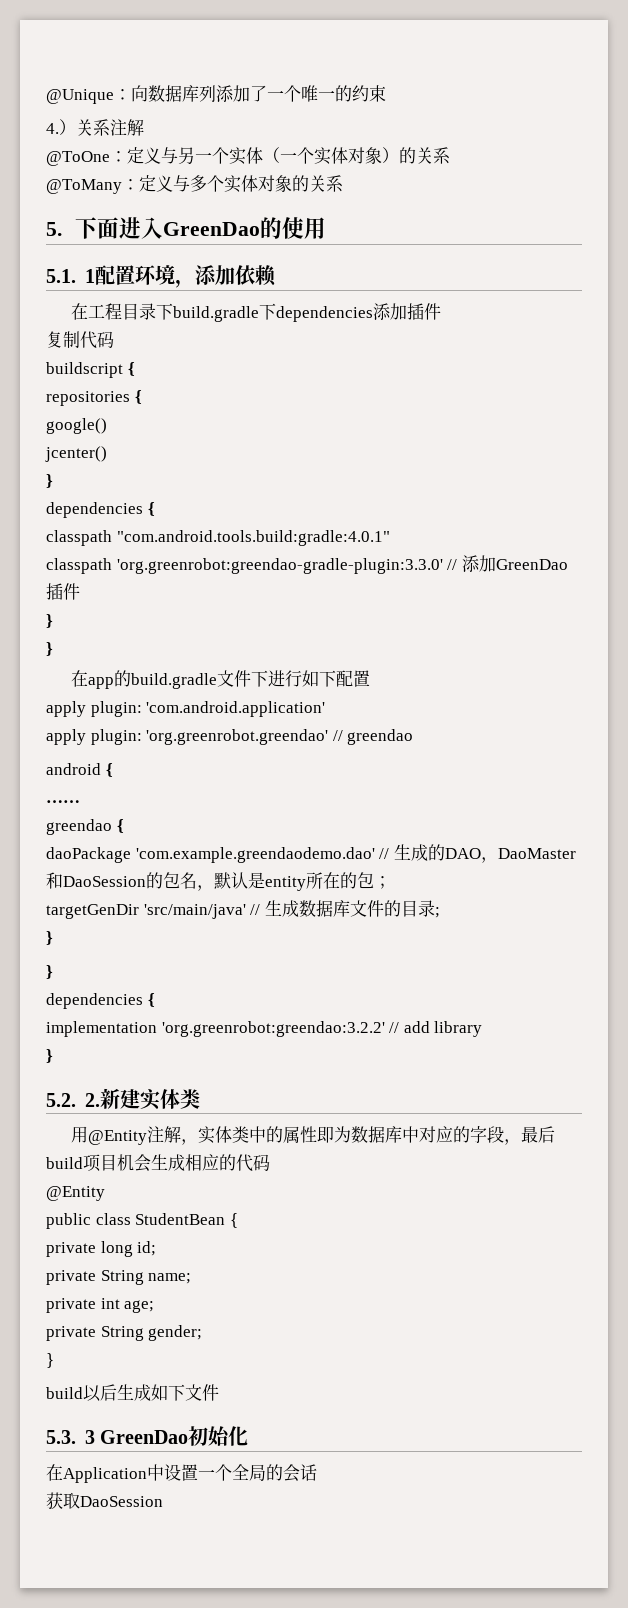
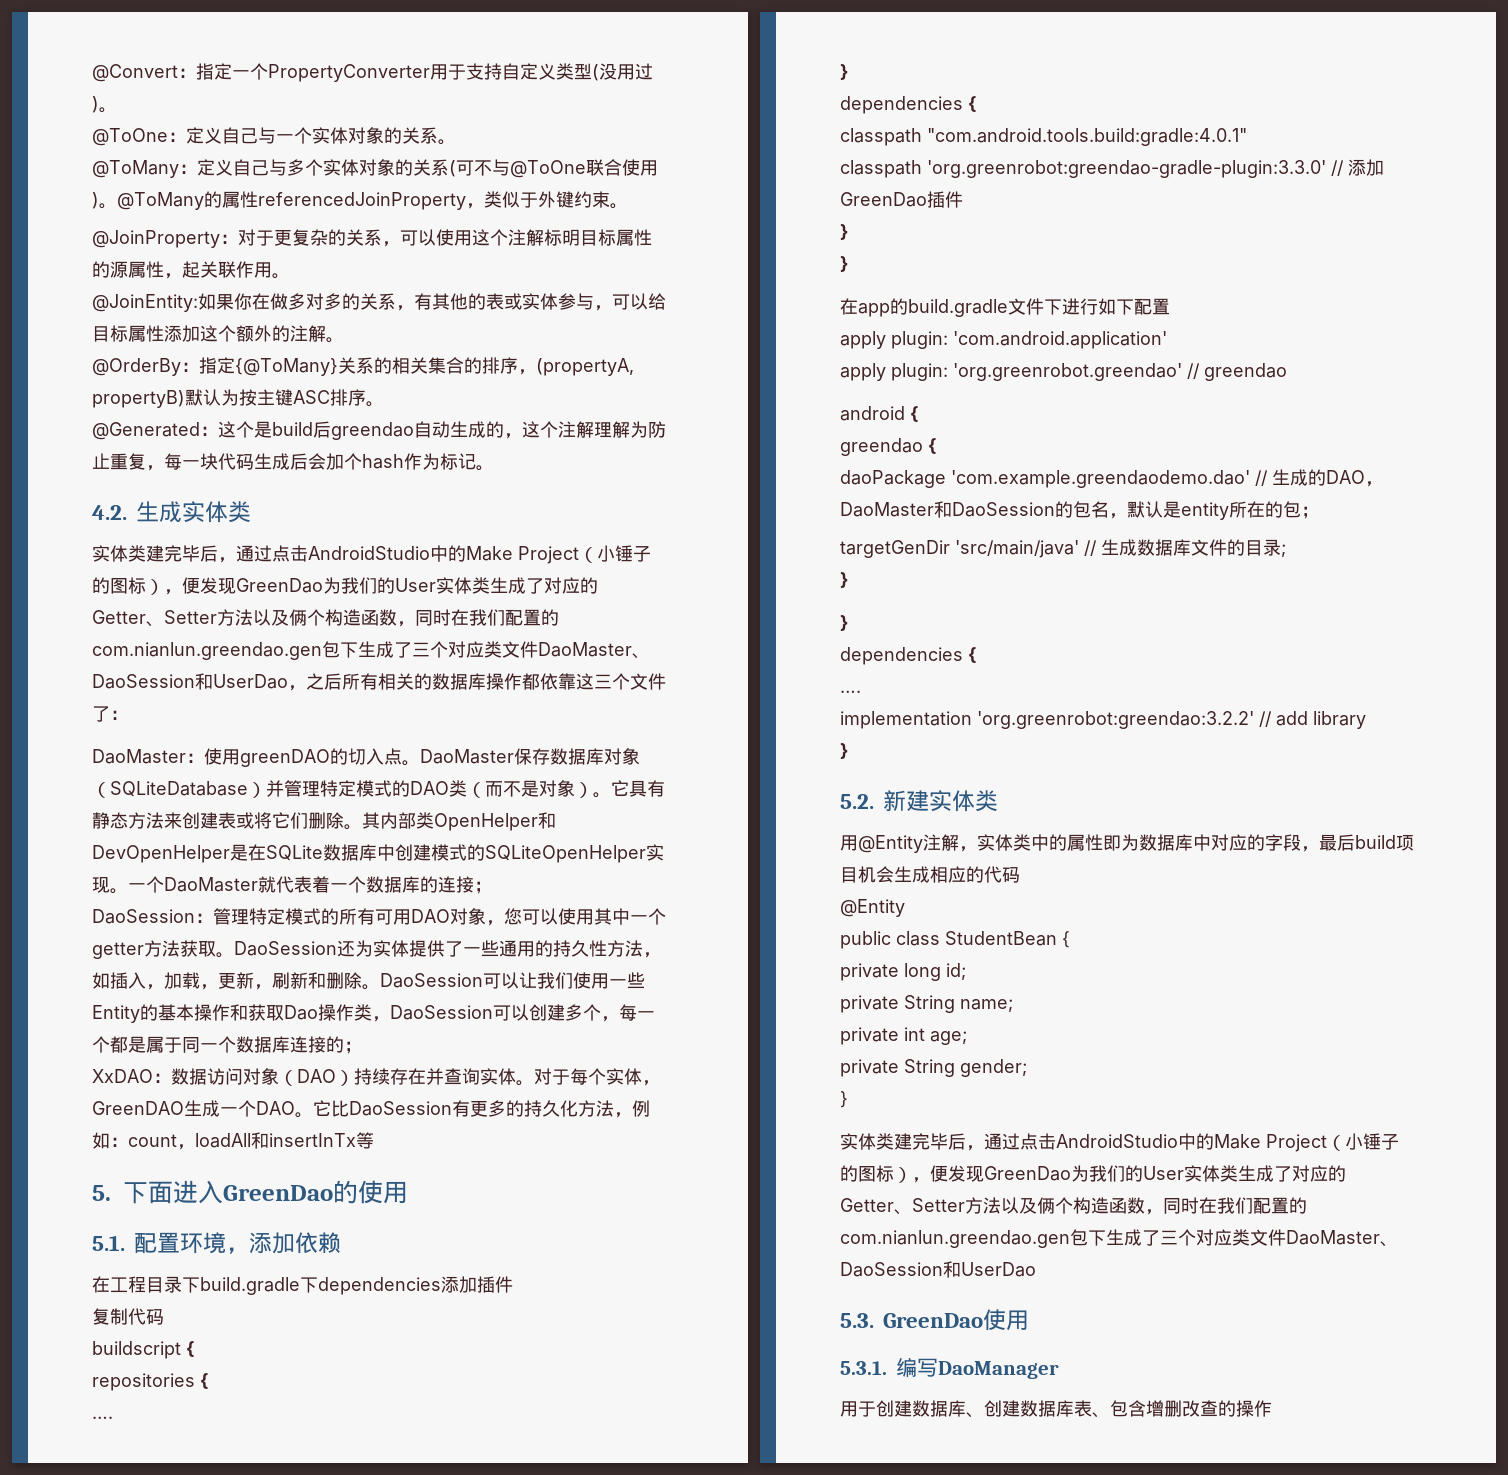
[46,85,386,104] [46,119,144,136] @Unique：向数据库列添加了一个唯一的约束 // 4.）关系注解 -> [92,63,653,82] [92,96,117,113] @Convert：指定一个PropertyConverter用于支持自定义类型(没用过)。
[161,147,280,165] 与另一个实体（ -> [222,127,276,144] 自己与
[382,147,450,164] ）的关系 -> [384,127,456,145] 的关系。
(173, 183) none -> [233,159,269,176] 自己
(343, 183) none -> [449,159,658,178] [92,191,628,210] [92,229,652,248] [92,261,290,279] [92,293,666,312] [92,325,344,343] [92,357,634,376] [92,389,384,408] [92,421,666,440] [92,453,494,471] [92,501,251,523] [92,545,651,564] [92,577,598,595] [92,609,559,627] [92,641,650,660] [92,673,666,691] [92,706,128,722] [92,748,640,767] [92,780,665,798] [92,812,556,831] [92,844,664,863] [92,876,492,894] [92,908,666,926] [92,940,661,959] [92,972,645,990] [92,1004,655,1023] [92,1036,362,1054] [92,1068,660,1086] [92,1100,650,1118] [92,1132,374,1150] (可不与@ToOne联合使用)。@ToMany的属性referencedJoinProperty，类似于外键约束。 // @JoinProperty：对于更复杂的关系，可以使用这个注解标明目标属性的源属性，起关联作用。 // @JoinEntity:如果你在做多对多的关系，有其他的表或实体参与，可以给目标属性添加这个额外的注解。 // @OrderBy：指定{@ToMany}关系的相关集合的排序，(propertyA, propertyB)默认为按主键ASC排序。 // @Generated：这个是build后greendao自动生成的，这个注解理解为防止重复，每一块代码生成后会加个hash作为标记。 // 4.2.生成实体类 // 实体类建完毕后，通过点击AndroidStudio中的Make Project（小锤子的图标），便发现GreenDao为我们的User实体类生成了对应的Getter、Setter方法以及俩个构造函数，同时在我们配置的com.nianlun.greendao.gen包下生成了三个对应类文件DaoMaster、DaoSession和UserDao，之后所有相关的数据库操作都依靠这三个文件了： // DaoMaster：使用greenDAO的切入点。DaoMaster保存数据库对象（SQLiteDatabase）并管理特定模式的DAO类（而不是对象）。它具有静态方法来创建表或将它们删除。其内部类OpenHelper和DevOpenHelper是在SQLite数据库中创建模式的SQLiteOpenHelper实现。一个DaoMaster就代表着一个数据库的连接； // DaoSession：管理特定模式的所有可用DAO对象，您可以使用其中一个getter方法获取。DaoSession还为实体提供了一些通用的持久性方法，如插入，加载，更新，刷新和删除。DaoSession可以让我们使用一些Entity的基本操作和获取Dao操作类，DaoSession可以创建多个，每一个都是属于同一个数据库连接的； // XxDAO：数据访问对象（DAO）持续存在并查询实体。对于每个实体，GreenDAO生成一个DAO。它比DaoSession有更多的持久化方法，例如：count，loadAll和insertInTx等
[84,269,95,283] 1 -> (125, 1243) none
[46,418,107,434] [45,446,107,462] google() // jcenter() -> [92,1416,113,1419] ….
[46,800,80,803] // …… -> (918, 414) none
(155, 1000) none -> [840,690,861,693] // ….
[84,1093,100,1107] 2. -> (874, 801) none
[46,1384,219,1402] [46,1426,248,1446] [46,1464,317,1483] [46,1492,163,1509] build以后生成如下文件 // 5.3. 3 GreenDao初始化 // 在Application中设置一个全局的会话 // 获取DaoSession -> [840,1133,1399,1152] [840,1165,1346,1183] [840,1197,1307,1215] [840,1229,1398,1248] [840,1261,1036,1278] [840,1309,1029,1331] [840,1357,1059,1379] [840,1400,1272,1418] 实体类建完毕后，通过点击AndroidStudio中的Make Project（小锤子的图标），便发现GreenDao为我们的User实体类生成了对应的Getter、Setter方法以及俩个构造函数，同时在我们配置的com.nianlun.greendao.gen包下生成了三个对应类文件DaoMaster、DaoSession和UserDao // 5.3. GreenDao使用 // 5.3.1.编写DaoManager // 用于创建数据库、创建数据库表、包含增删改查的操作

